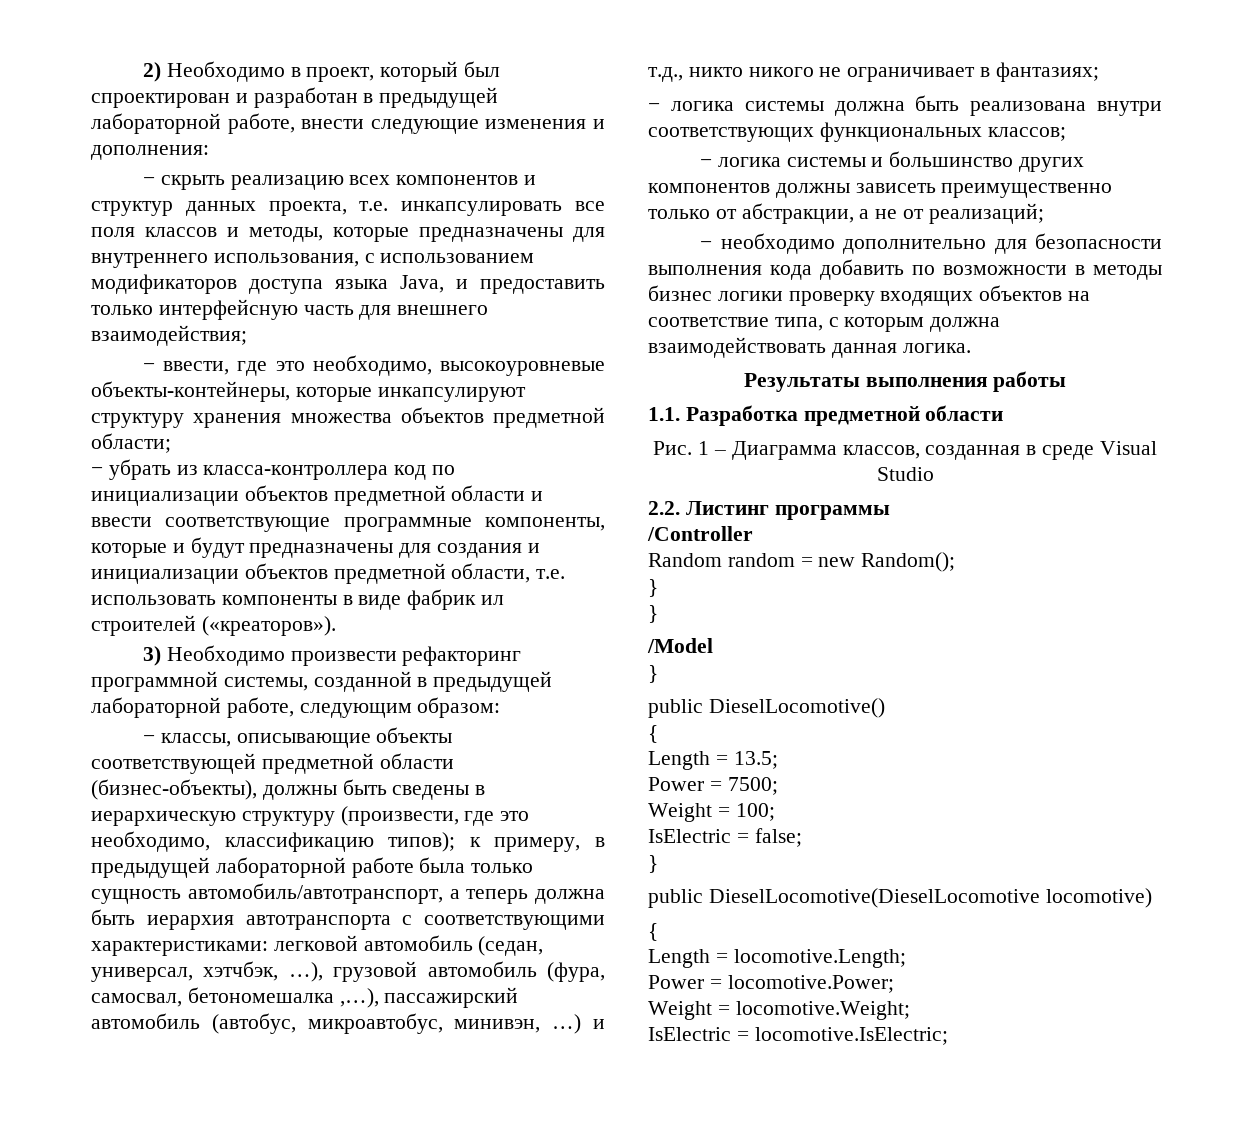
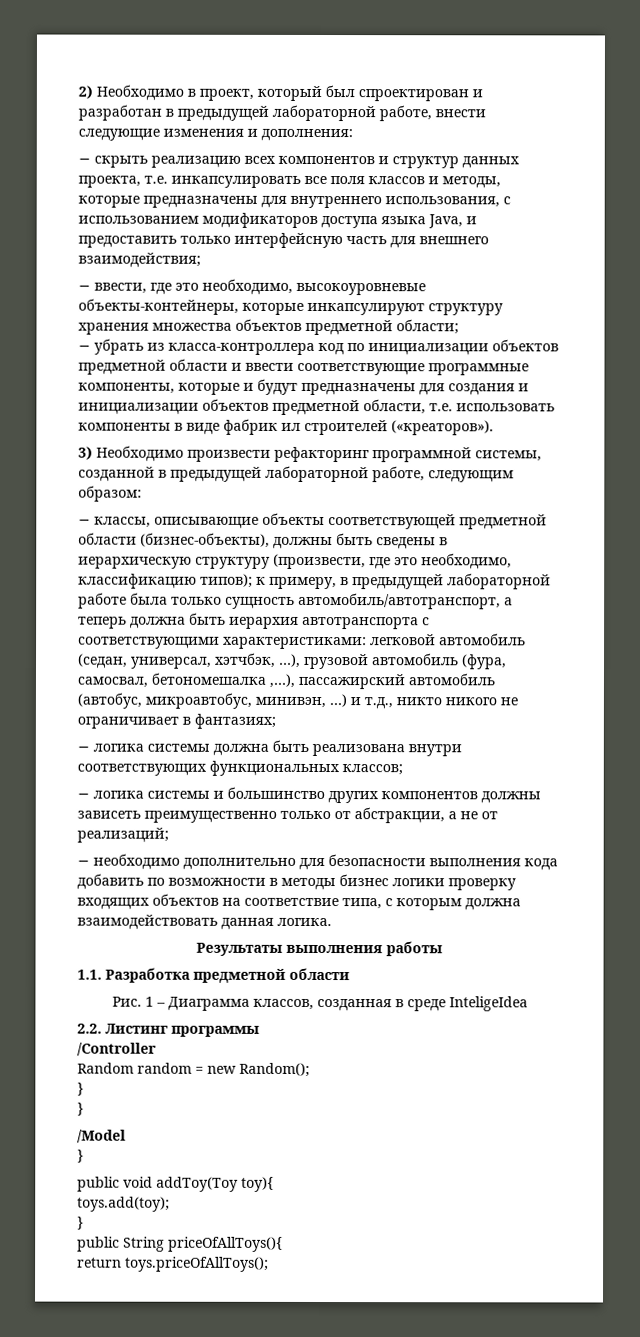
[1099,441,1157,455] [876,467,934,481] Visual Studio -> [448,996,528,1012] InteligeIdea
[708,698,885,718] [648,725,658,743] [648,751,778,770] [648,777,778,795] [648,803,775,822] [648,828,802,847] [648,855,658,873] [648,888,1152,908] [648,923,658,941] [648,949,906,968] [648,975,894,993] [648,1001,910,1020] [648,1027,948,1045] DieselLocomotive() // { // Length = 13.5; // Power = 7500; // Weight = 100; // IsElectric = false; // } // public DieselLocomotive(DieselLocomotive locomotive) // { // Length = locomotive.Length; // Power = locomotive.Power; // Weight = locomotive.Weight; // IsElectric = locomotive.IsElectric; -> [123,1176,274,1192] [77,1196,170,1212] [77,1216,84,1230] [77,1236,283,1252] [77,1256,269,1272] void addToy(Toy toy){ // toys.add(toy); // } // public String priceOfAllToys(){ // return toys.priceOfAllToys();

